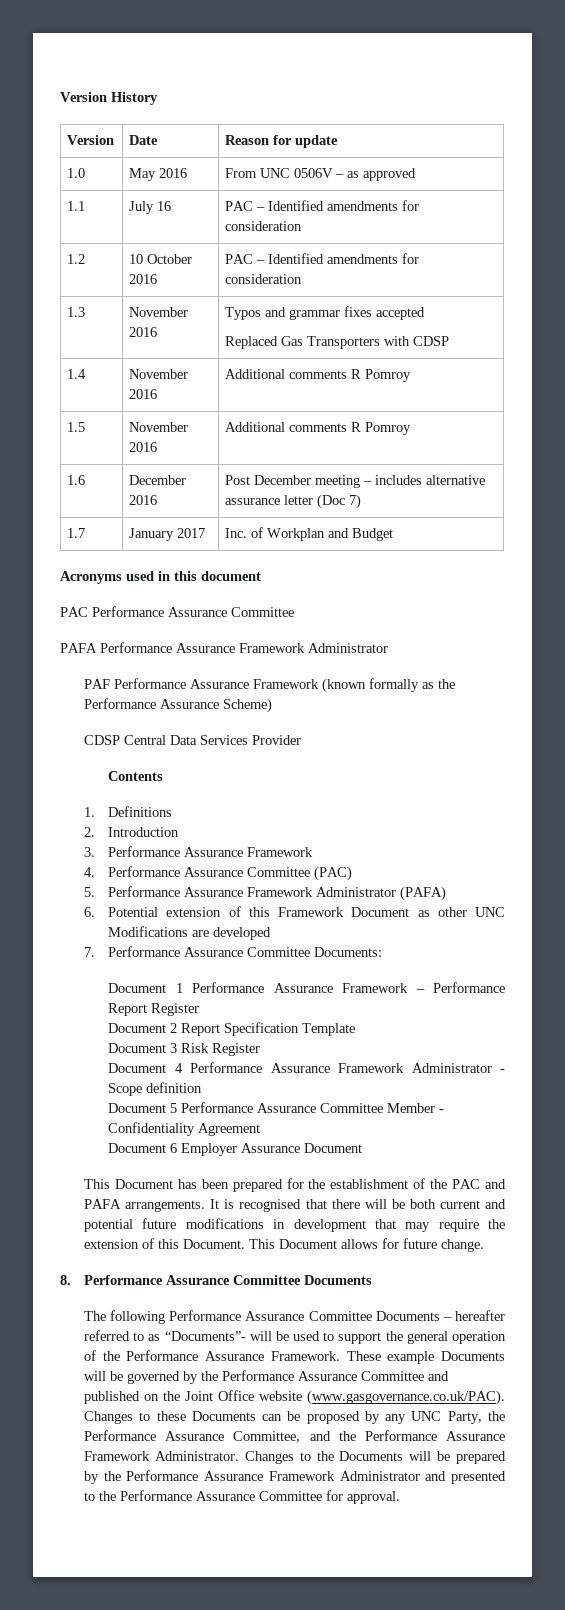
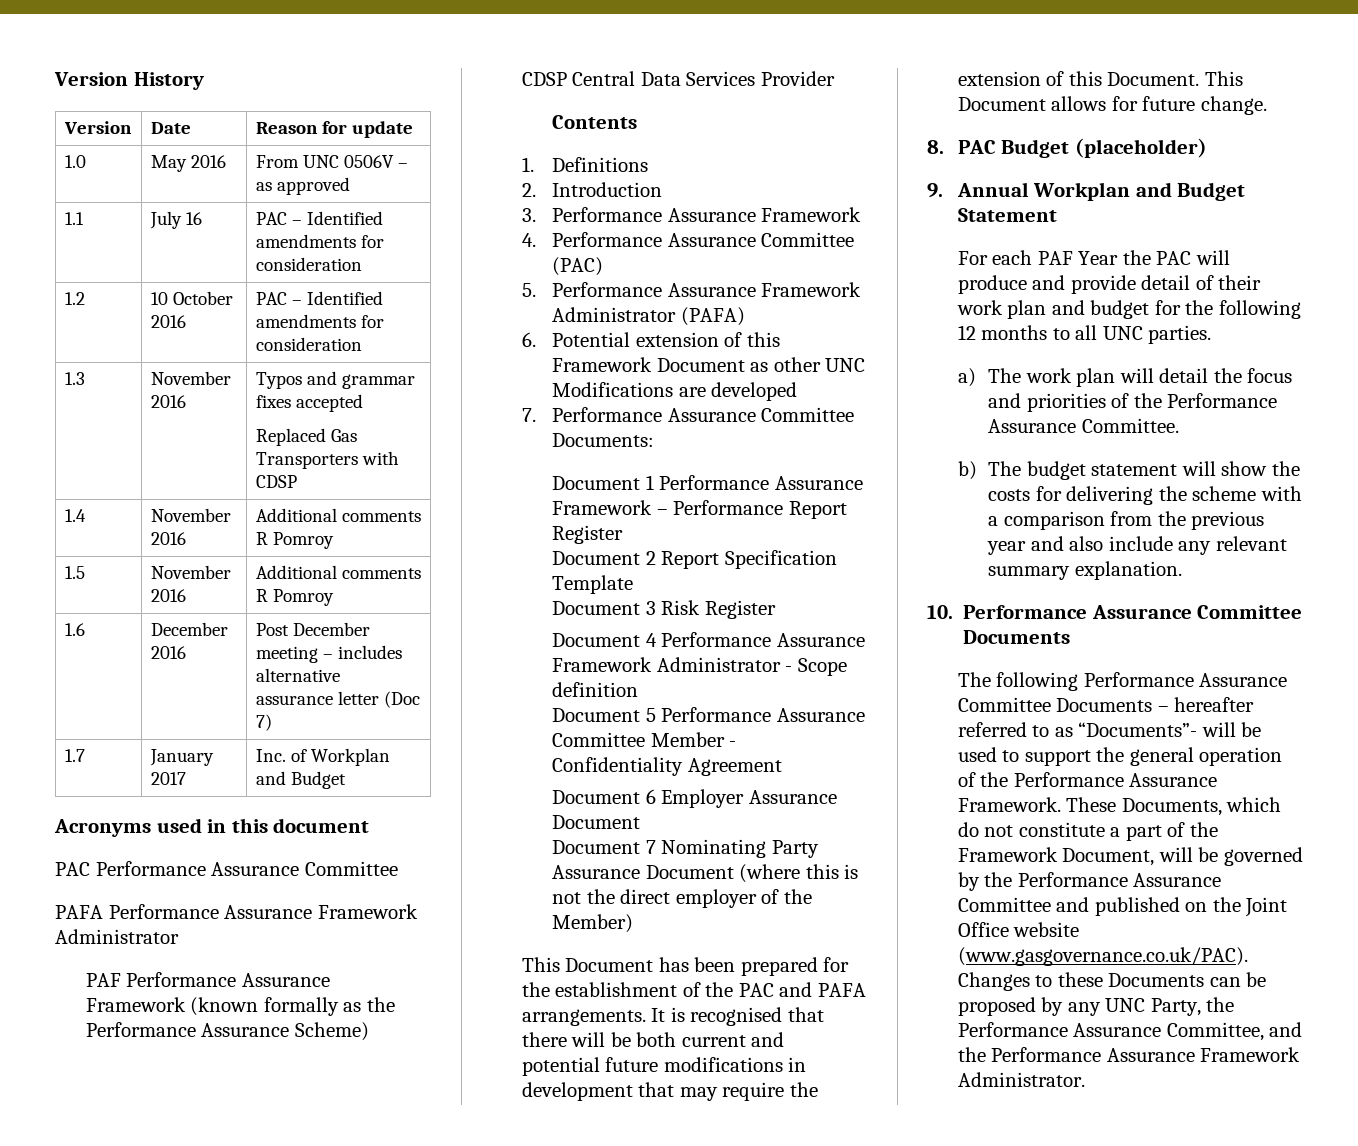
(363, 1148) none -> [552,839,819,858] [552,864,859,883] [552,889,812,908] [552,914,634,933] // Document 7 Nominating Party Assurance Document (where this is not the direct employer of the Member)
(71, 1280) none -> [957,138,1207,158] [927,182,1246,201] [957,208,1057,222] [957,250,1230,265] [957,275,1262,294] [956,300,1301,319] [957,325,1212,344] [957,368,1293,387] [988,393,1278,412] [988,418,1179,433] [957,461,1300,480] [988,486,1302,505] [988,511,1265,530] [987,536,1287,555] [988,561,1182,580] [927,605,953,619] PAC Budget (placeholder) // 9. Annual Workplan and Budget Statement // For each PAF Year the PAC will produce and provide detail of their work plan and budget for the following 12 months to all UNC parties. // a) The work plan will detail the focus and priorities of the Performance Assurance Committee. // b) The budget statement will show the costs for delivering the scheme with a comparison from the previous year and also include any relevant summary explanation. // 10.
[387,1351,505,1364] example Documents -> [1121,797,1282,816] [957,822,1218,841] [957,847,1155,866] Documents, which do not constitute a part of the Framework Document,
[244,1451,506,1464] [84,1470,506,1484] [84,1490,401,1504] Changes to the Documents will be prepared by the Performance Assurance Framework Administrator and presented to the Performance Assurance Committee for approval. -> (1085, 1079) none

